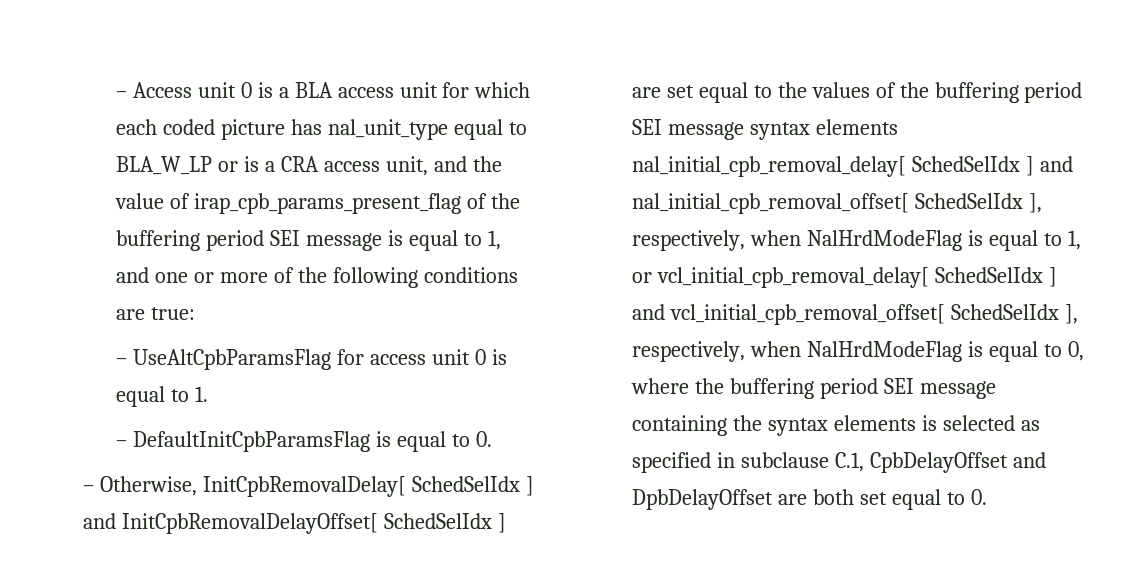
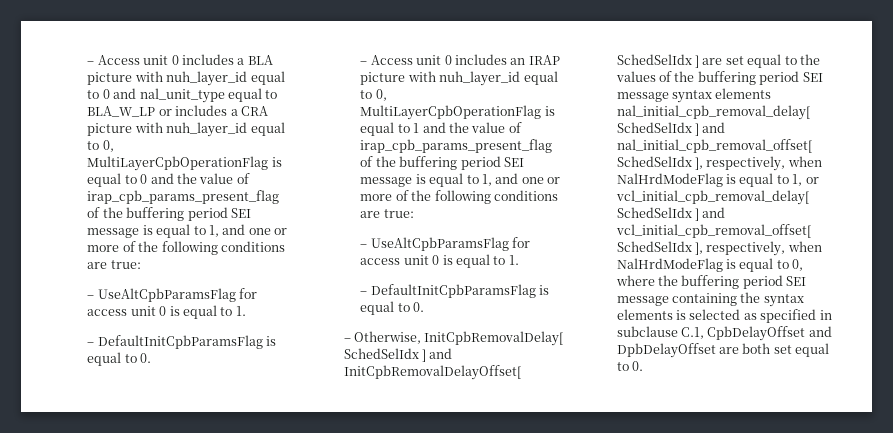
[115,82,273,98] – Access unit 0 is -> [87,54,234,65] – Access unit 0 includes
[337,82,531,98] [115,119,322,140] access unit for which each coded picture has -> [87,71,285,86] [87,88,137,99] picture with nuh_layer_id equal to 0 and
[243,156,259,172] is -> [175,105,228,116] includes
[323,156,428,176] access unit, -> [87,122,285,137] [87,140,114,152] [87,156,282,171] [87,173,250,187] [87,190,280,204] [87,207,251,221] [87,224,288,238] [87,241,285,255] [87,260,141,269] [87,288,258,302] [87,305,246,319] [87,335,277,349] [87,352,152,366] [360,54,560,65] [360,71,558,86] [360,89,387,101] [360,105,555,120] [360,122,420,136] picture with nuh_layer_id equal to 0, MultiLayerCpbOperationFlag is equal to 0 and the value of irap_cpb_params_present_flag of the buffering period SEI message is equal to 1, and one or more of the following conditions are true: // – UseAltCpbParamsFlag for access unit 0 is equal to 1. // – DefaultInitCpbParamsFlag is equal to 0. // – Access unit 0 includes an IRAP picture with nuh_layer_id equal to 0, MultiLayerCpbOperationFlag is equal to 1

